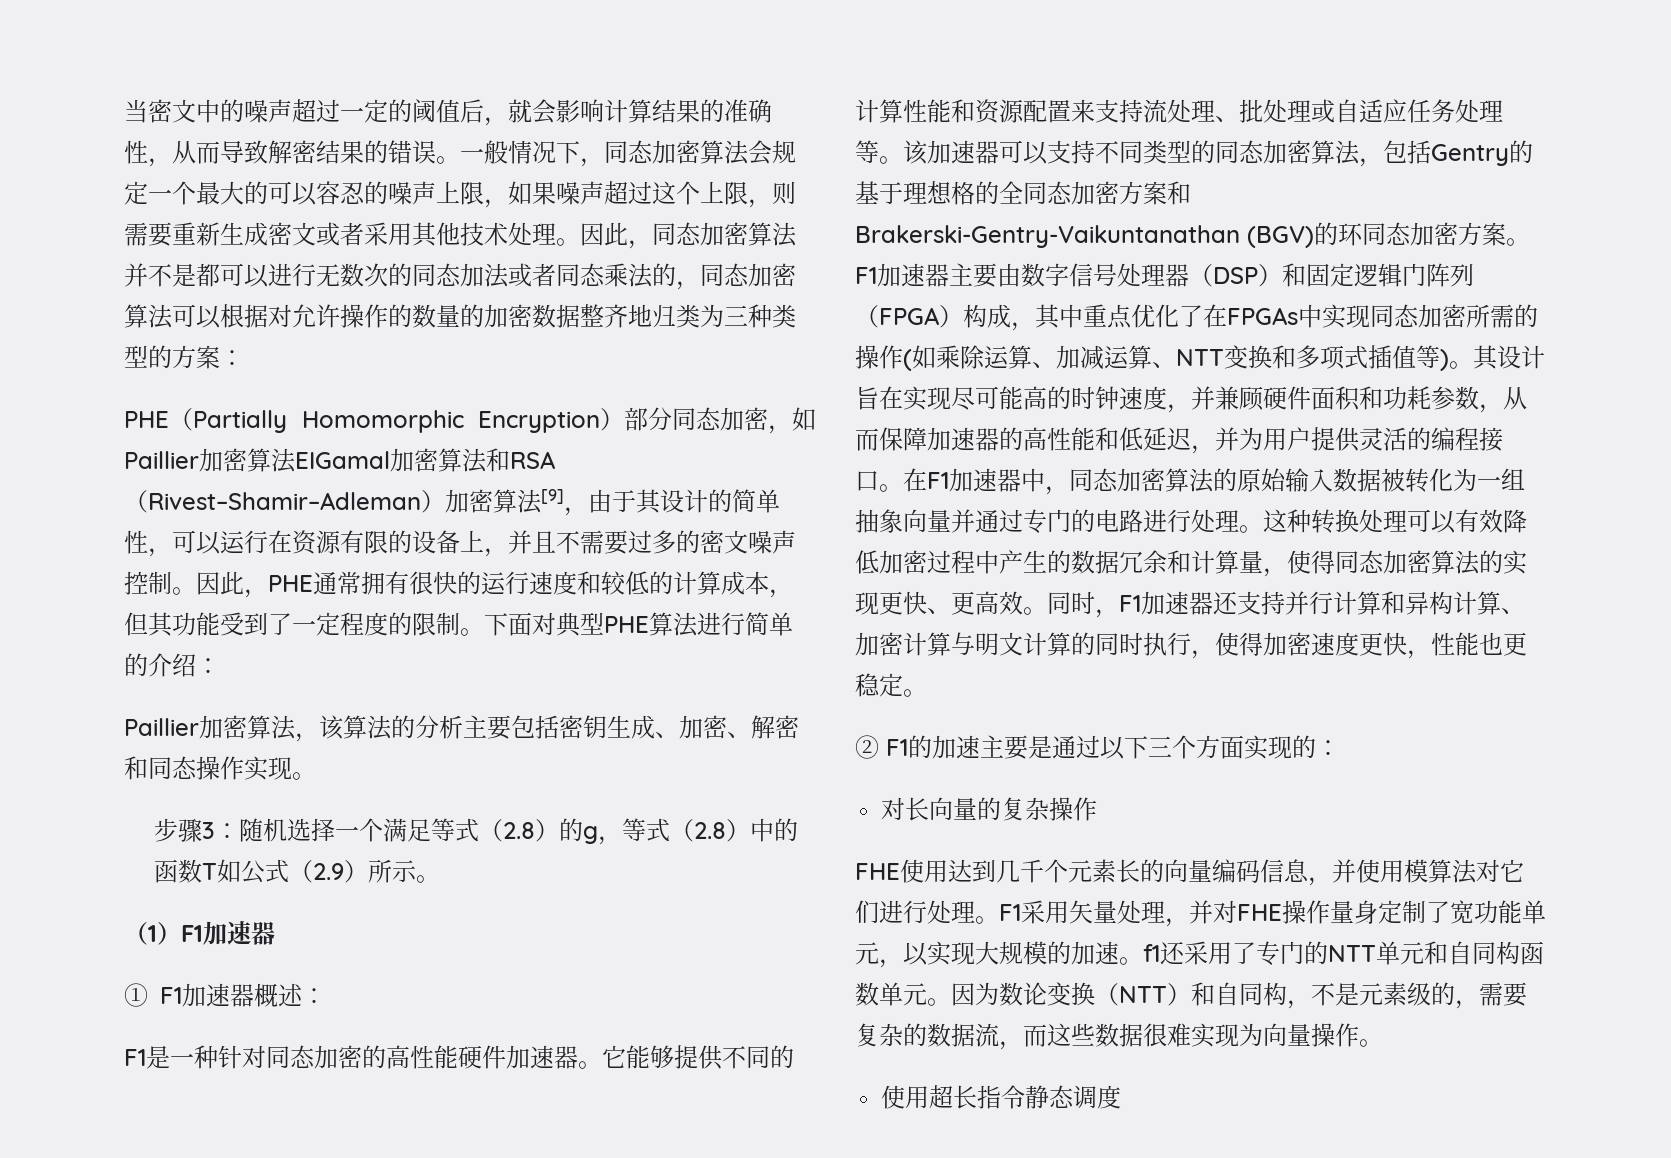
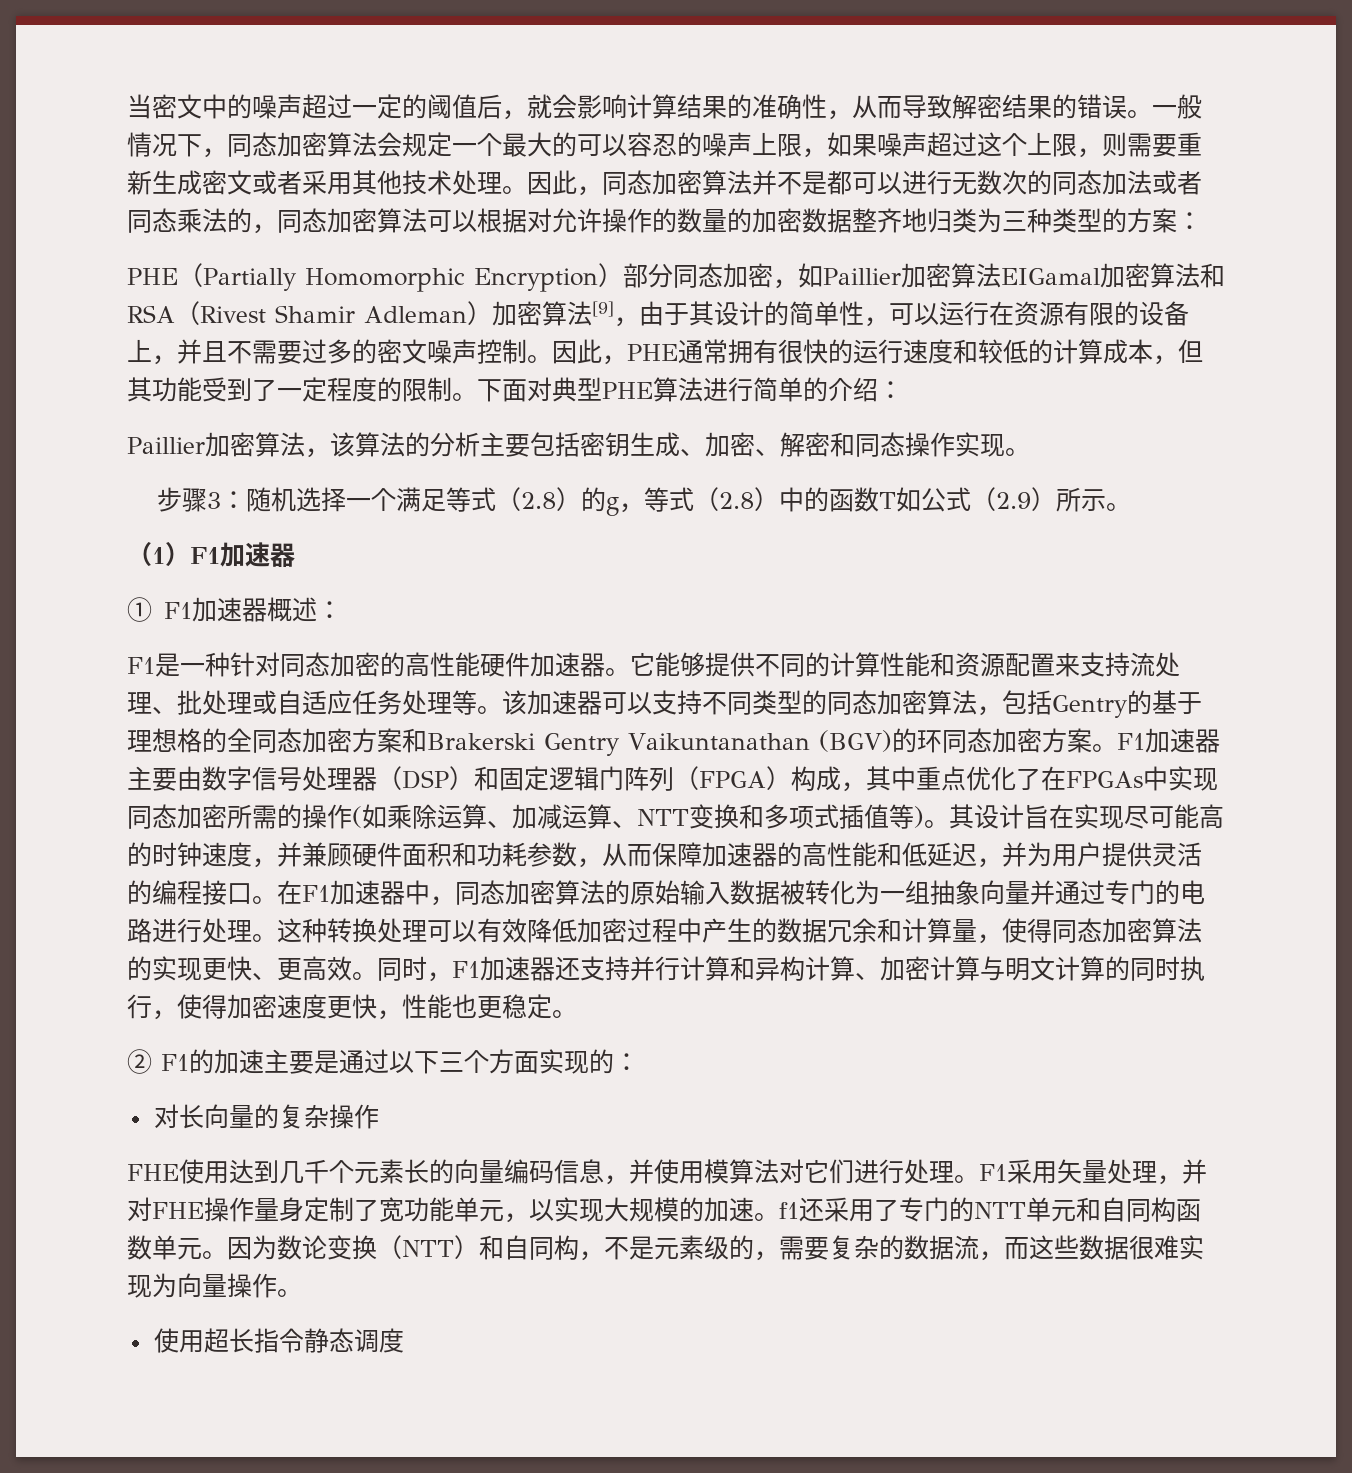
[148,492,421,510] Rivest–Shamir–Adleman -> [200,305,467,323] Rivest Shamir Adleman
[855,225,1240,248] Brakerski-Gentry-Vaikuntanathan -> [427,733,810,756] Brakerski Gentry Vaikuntanathan

